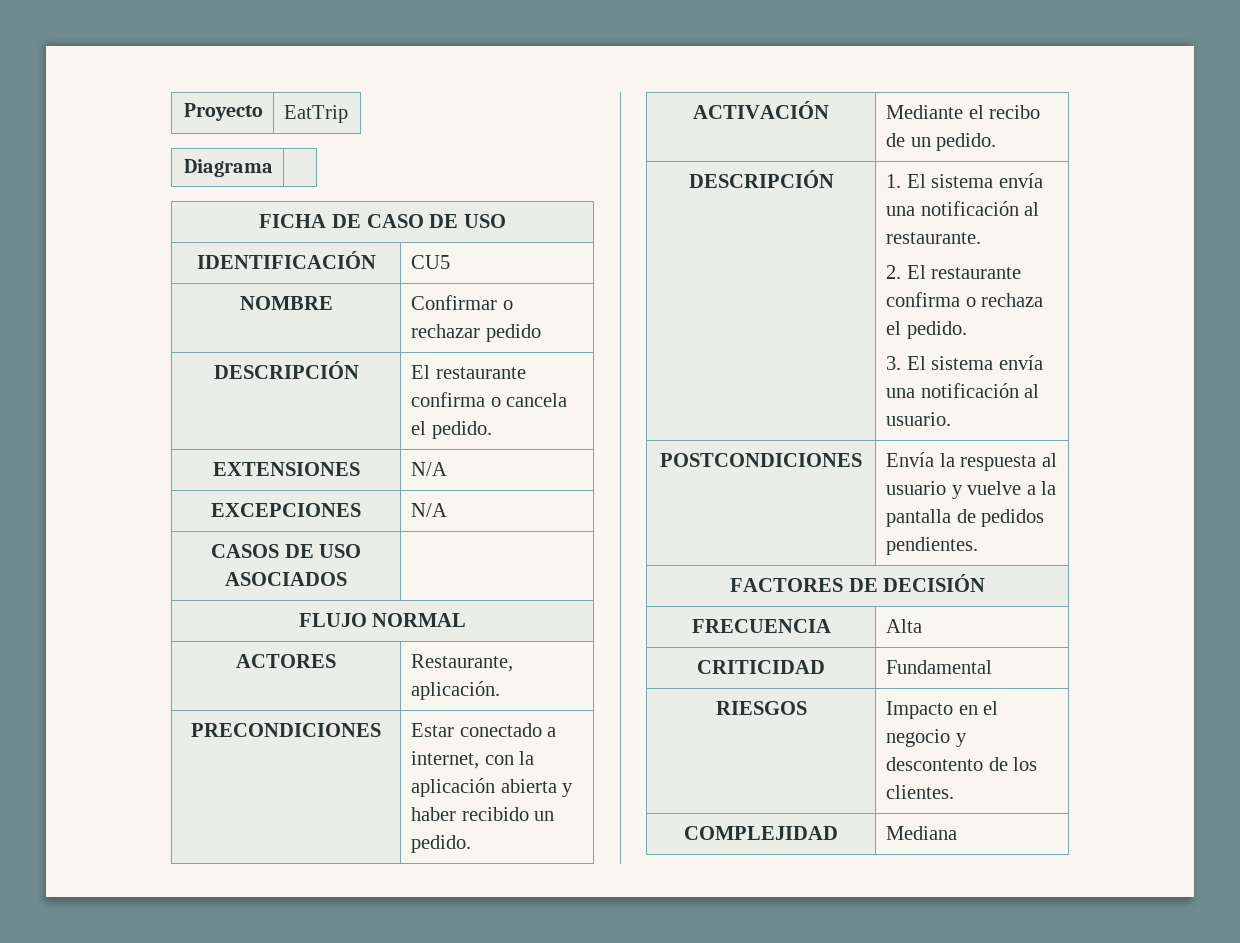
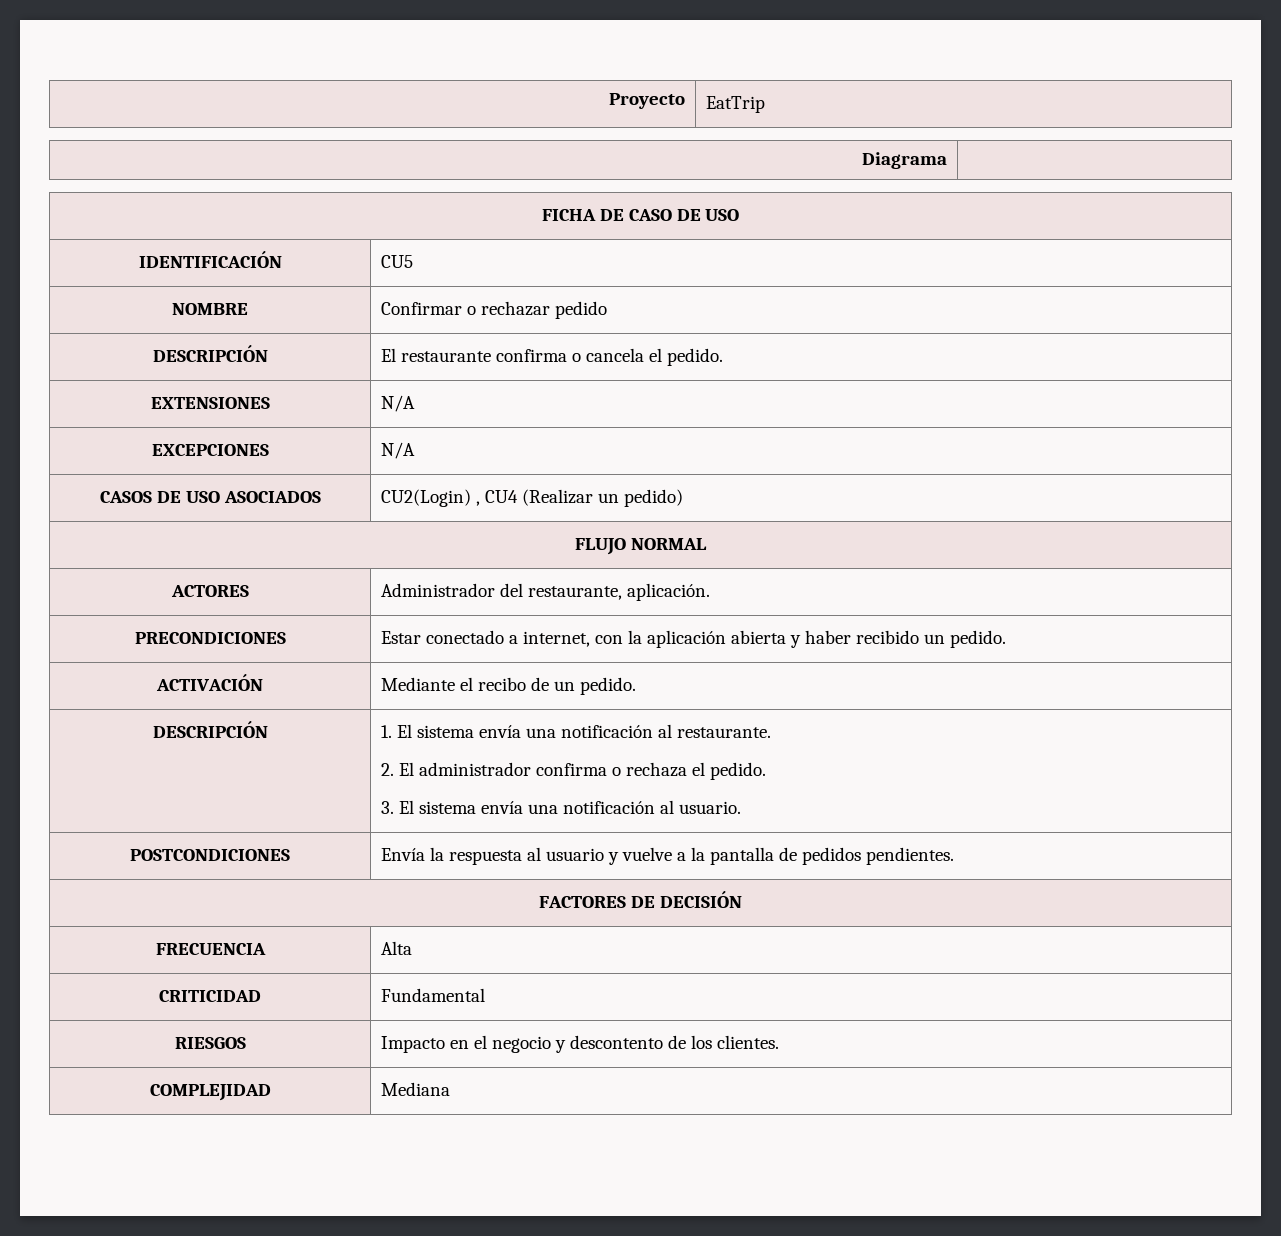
(347, 579) none -> [381,489,684,507] CU2(Login) , CU4 (Realizar un pedido)
[411,654,514,672] Restaurante, -> [381,583,623,600] Administrador del restaurante,
[931,267,1022,279] restaurante -> [419,762,532,776] administrador

